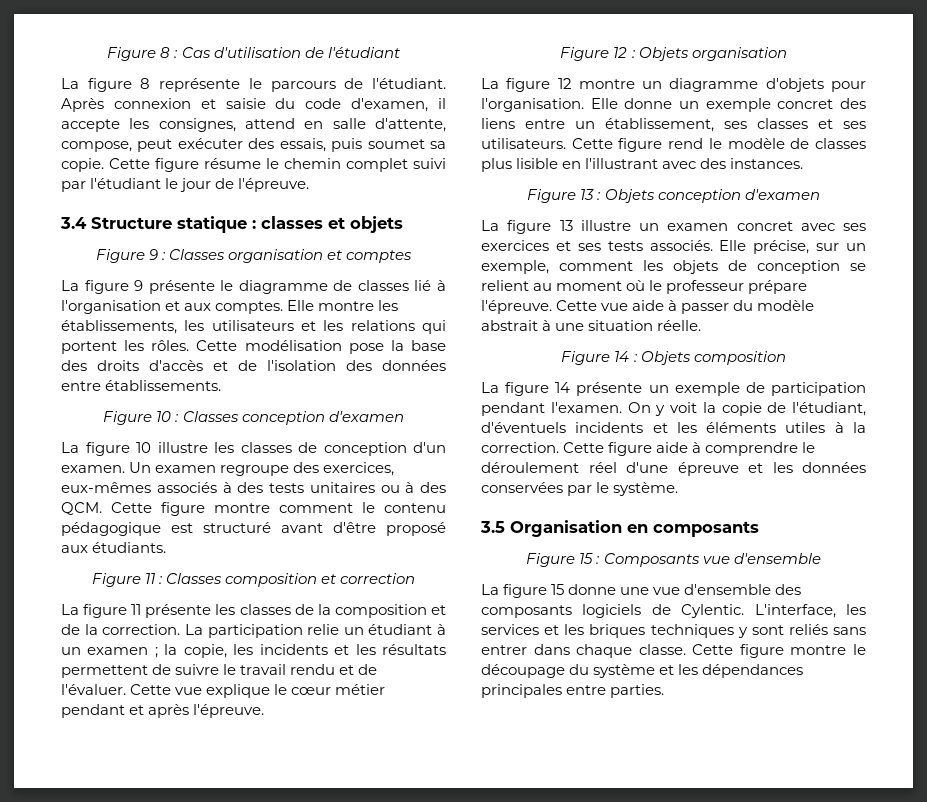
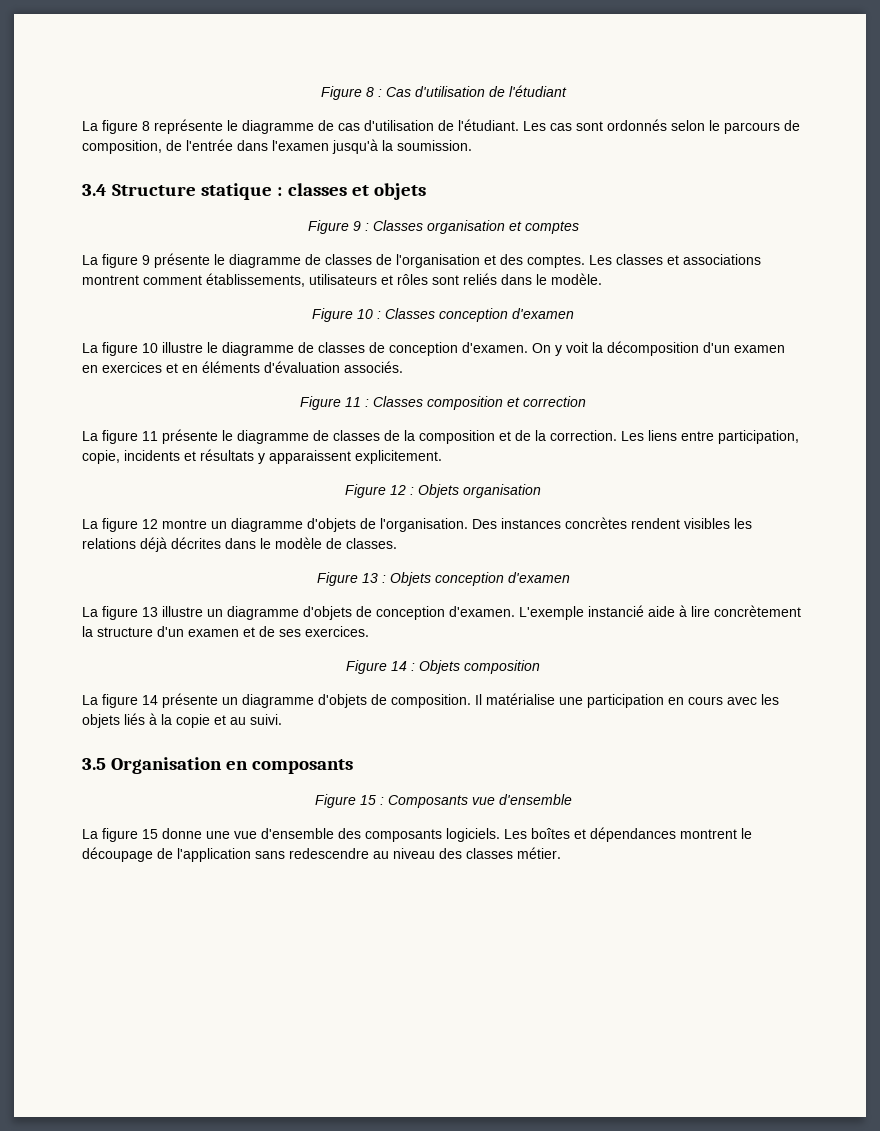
[270,78,447,92] [61,98,447,112] [61,118,446,132] [61,138,447,152] [61,158,446,172] [61,178,310,192] parcours de l'étudiant. Après connexion et saisie du code d'examen, il accepte les consignes, attend en salle d'attente, compose, peut exécuter des essais, puis soumet sa copie. Cette figure résume le chemin complet suivi par l'étudiant le jour de l'épreuve. -> [242,119,800,134] [82,139,472,154] diagramme de cas d'utilisation de l'étudiant. Les cas sont ordonnés selon le parcours de composition, de l'entrée dans l'examen jusqu'à la soumission.
[414,280,446,291] [61,300,399,314] [61,320,446,334] [61,340,447,354] [61,360,446,371] [61,380,222,391] lié à l'organisation et aux comptes. Elle montre les établissements, les utilisateurs et les relations qui portent les rôles. Cette modélisation pose la base des droits d'accès et de l'isolation des données entre établissements. -> [376,254,761,268] [82,273,602,287] de l'organisation et des comptes. Les classes et associations montrent comment établissements, utilisateurs et rôles sont reliés dans le modèle.
[214,442,446,456] [61,462,395,476] [61,482,446,493] [61,502,446,516] [61,522,446,536] [61,542,167,553] les classes de conception d'un examen. Un examen regroupe des exercices, eux-mêmes associés à des tests unitaires ou à des QCM. Cette figure montre comment le contenu pédagogique est structuré avant d'être proposé aux étudiants. -> [207,341,785,356] [82,361,403,373] le diagramme de classes de conception d'examen. On y voit la décomposition d'un examen en exercices et en éléments d'évaluation associés.
[215,604,236,615] les -> [222,430,329,444] le diagramme de
[184,624,446,638] [61,644,447,658] [61,664,378,678] [61,684,386,698] [61,704,265,718] La participation relie un étudiant à un examen ; la copie, les incidents et les résultats permettent de suivre le travail rendu et de l'évaluer. Cette vue explique le cœur métier pendant et après l'épreuve. -> [621,430,799,444] [82,449,442,464] Les liens entre participation, copie, incidents et résultats y apparaissent explicitement.
[831,81,866,92] [481,98,866,112] [481,118,866,132] [481,138,866,152] [481,158,804,172] pour l'organisation. Elle donne un exemple concret des liens entre un établissement, ses classes et ses utilisateurs. Cette figure rend le modèle de classes plus lisible en l'illustrant avec des instances. -> [360,517,752,532] [82,537,397,552] de l'organisation. Des instances concrètes rendent visibles les relations déjà décrites dans le modèle de classes.
[667,221,866,231] [481,240,866,254] [481,260,866,274] [481,280,808,294] [481,300,815,314] [481,320,702,331] examen concret avec ses exercices et ses tests associés. Elle précise, sur un exemple, comment les objets de conception se relient au moment où le professeur prépare l'épreuve. Cette vue aide à passer du modèle abstrait à une situation réelle. -> [227,605,801,620] [82,626,369,637] diagramme d'objets de conception d'examen. L'exemple instancié aide à lire concrètement la structure d'un examen et de ses exercices.
[674,382,866,396] [481,402,866,416] [481,422,866,433] [481,442,816,456] [481,462,866,476] [481,482,679,496] exemple de participation pendant l'examen. On y voit la copie de l'étudiant, d'éventuels incidents et les éléments utiles à la correction. Cette figure aide à comprendre le déroulement réel d'une épreuve et les données conservées par le système. -> [242,693,779,708] [82,713,282,728] diagramme d'objets de composition. Il matérialise une participation en cours avec les objets liés à la copie et au suivi.
[582,604,866,618] [481,624,866,638] [481,644,866,658] [481,664,804,678] [481,684,665,698] logiciels de Cylentic. L'interface, les services et les briques techniques y sont reliés sans entrer dans chaque classe. Cette figure montre le découpage du système et les dépendances principales entre parties. -> [446,827,752,842] [82,847,561,862] logiciels. Les boîtes et dépendances montrent le découpage de l'application sans redescendre au niveau des classes métier.

